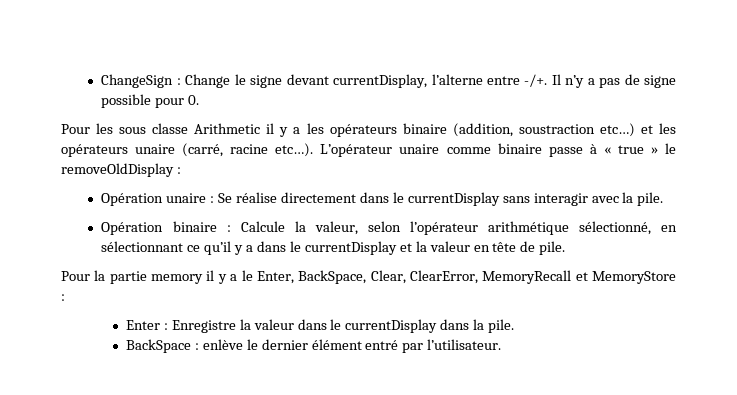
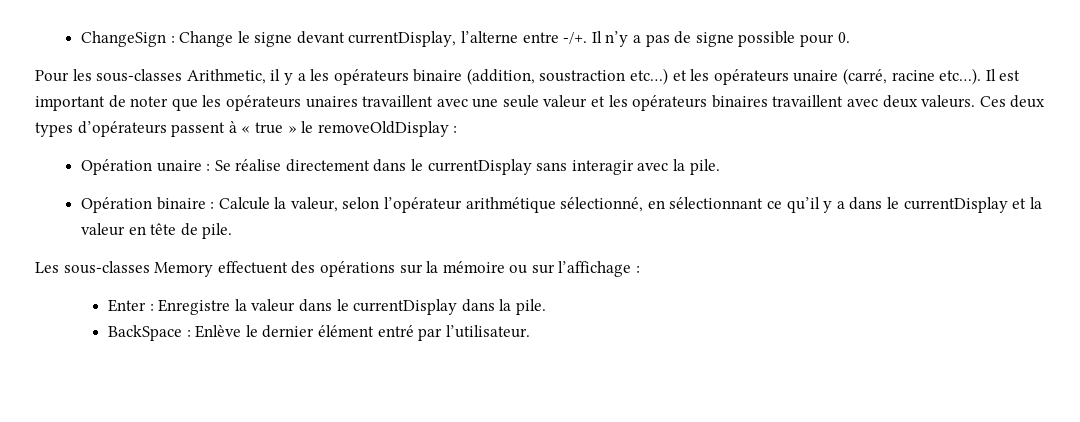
[119,123,261,134] sous classe Arithmetic -> [96,69,266,84] sous-classes Arithmetic,
[320,143,583,157] L’opérateur unaire comme binaire passe -> [985,69,1021,81] [35,95,1046,111] [35,121,226,137] Il est important de noter que les opérateurs unaires travaillent avec une seule valeur et les opérateurs binaires travaillent avec deux valeurs. Ces deux types d’opérateurs passent
[61,270,676,284] Pour la partie memory il y a le Enter, BackSpace, Clear, ClearError, MemoryRecall et MemoryStore -> [35,261,632,277] Les sous-classes Memory effectuent des opérations sur la mémoire ou sur l’affichage
[202,339,243,350] enlève -> [195,325,242,338] Enlève

